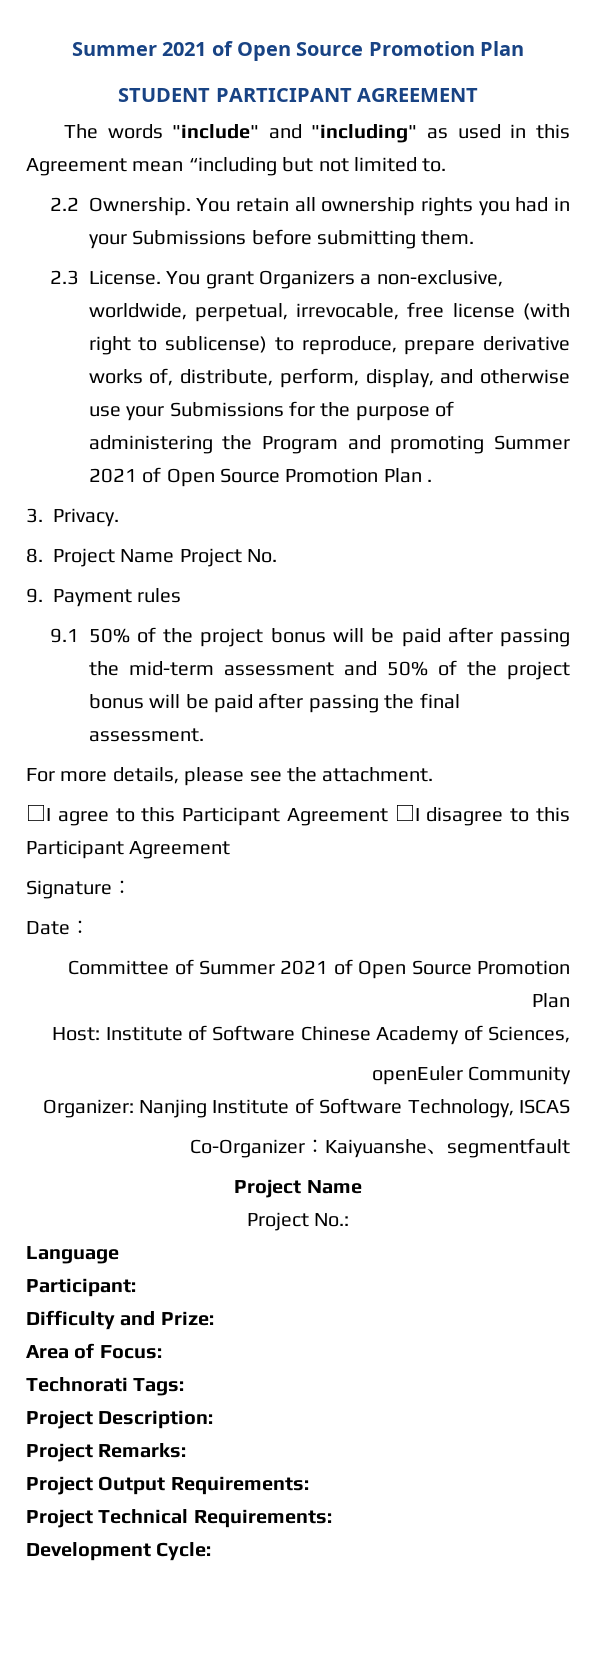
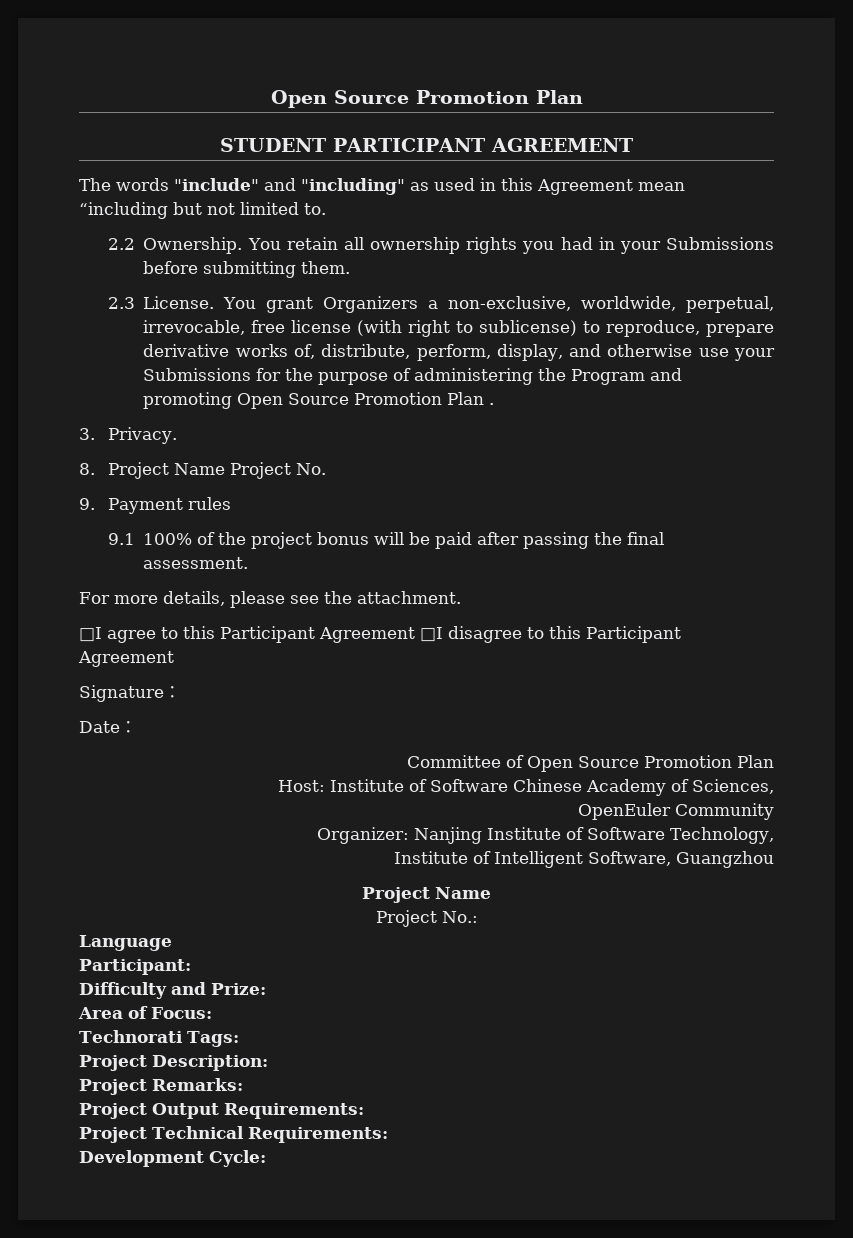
[71,41,233,56] Summer 2021 of -> (270, 99) none
[494,435,570,450] [88,467,162,483] Summer 2021 of -> (233, 400) none
[88,627,570,647] [88,661,428,676] 50% of the project bonus will be paid after passing the mid-term assessment and 50% -> [143,533,193,545] 100%
[199,959,353,975] Summer 2021 of -> (524, 761) none
[371,1066,463,1085] openEuler -> [578,803,671,820] OpenEuler
[519,1099,570,1114] [190,1138,570,1158] ISCAS // Co-Organizer：Kaiyuanshe、segmentfault -> [394,851,774,868] // Institute of Intelligent Software, Guangzhou

